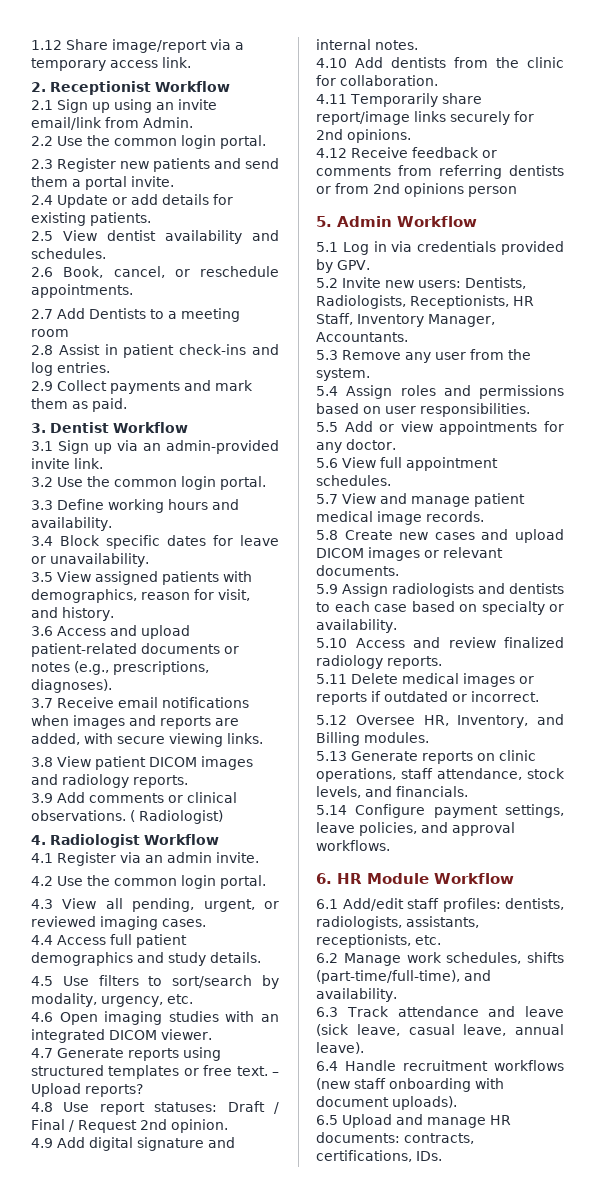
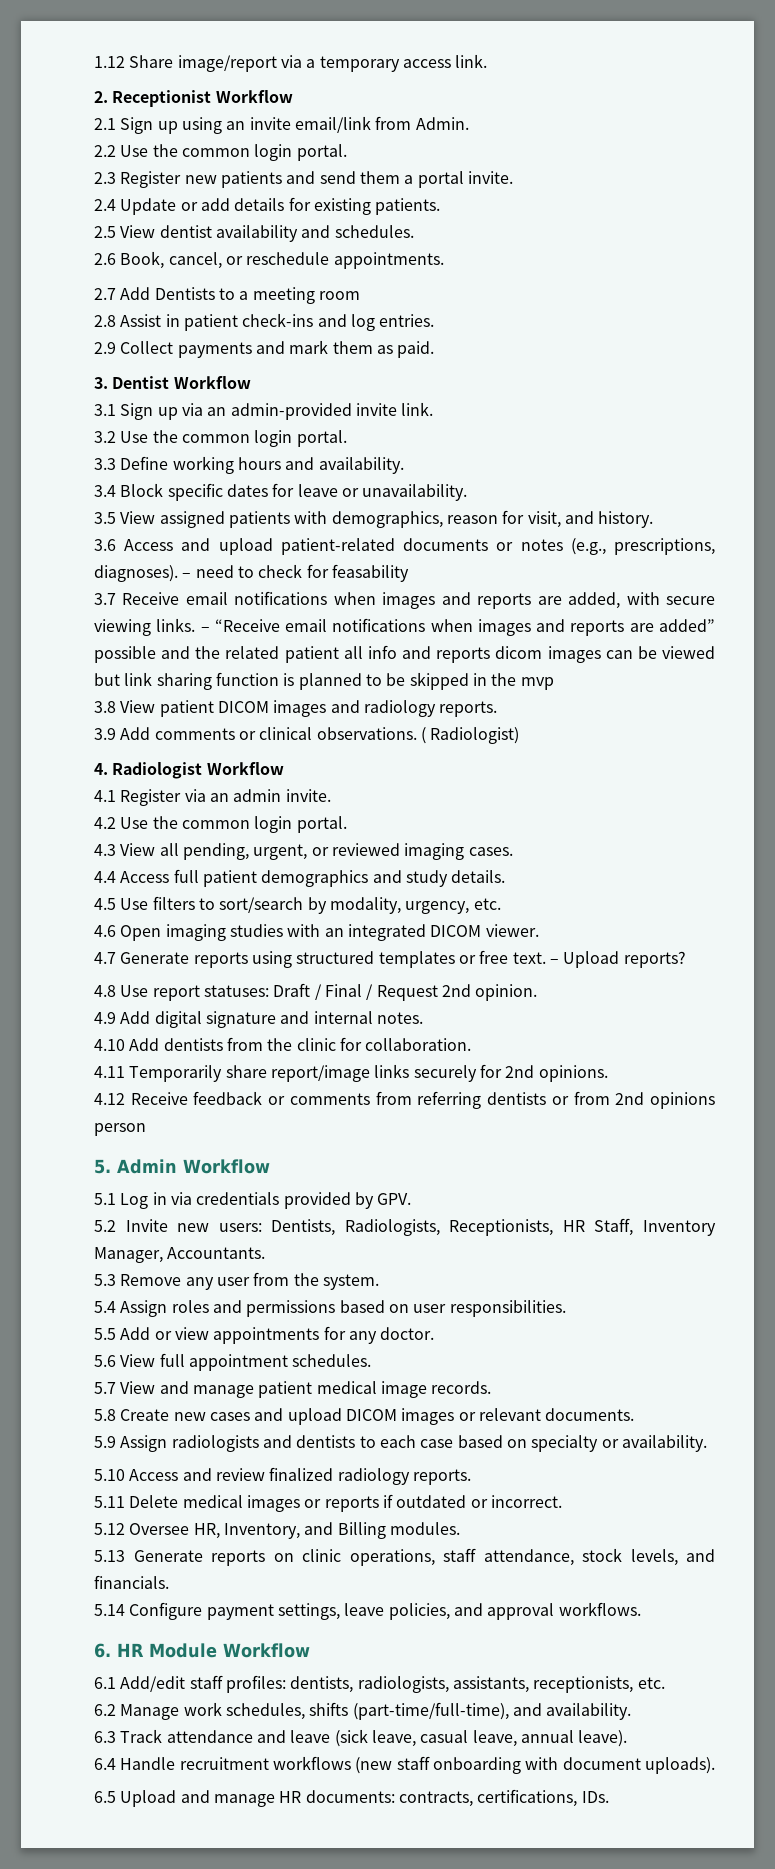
(112, 686) none -> [182,564,409,582] – need to check for feasability
(263, 738) none -> [200,618,715,636] [94,645,715,663] [94,672,554,690] – “Receive email notifications when images and reports are added” possible and the related patient all info and reports dicom images can be viewed but link sharing function is planned to be skipped in the mvp

